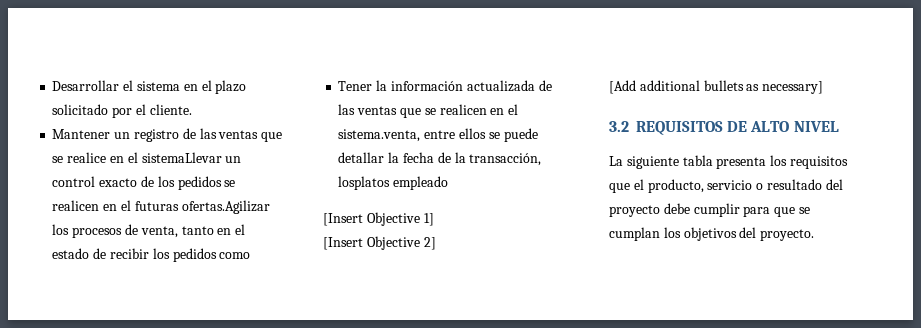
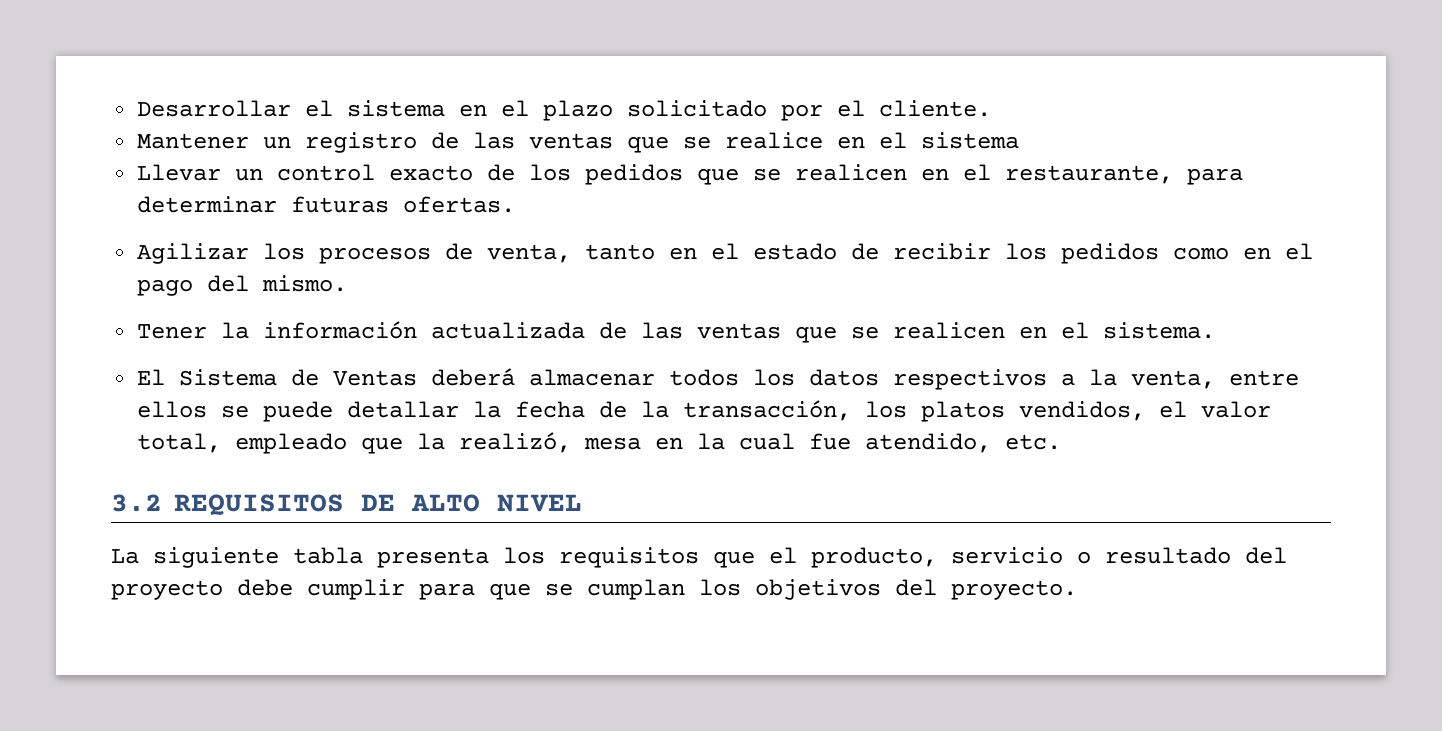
[141,152,222,163] sistemaLlevar -> [921,132,1020,149] [137,164,222,181] sistema // Llevar
[224,180,236,187] [52,200,270,214] se realicen en el futuras ofertas.Agilizar -> [697,164,1244,185] [137,196,516,213] [137,243,250,264] que se realicen en el restaurante, para determinar futuras ofertas. // Agilizar
(251, 255) none -> [1243,243,1314,260] [137,275,348,296] en el pago del mismo.
[338,129,421,142] sistema.venta, -> [1103,322,1216,339] [137,368,1216,390] sistema. // El Sistema de Ventas deberá almacenar todos los datos respectivos a la venta,
[338,176,449,190] [323,212,434,226] [323,236,436,250] [609,80,824,94] losplatos empleado // [Insert Objective 1] // [Insert Objective 2] // [Add additional bullets as necessary] -> [865,401,1272,422] [137,432,1062,454] los platos vendidos, el valor total, empleado que la realizó, mesa en la cual fue atendido, etc.

